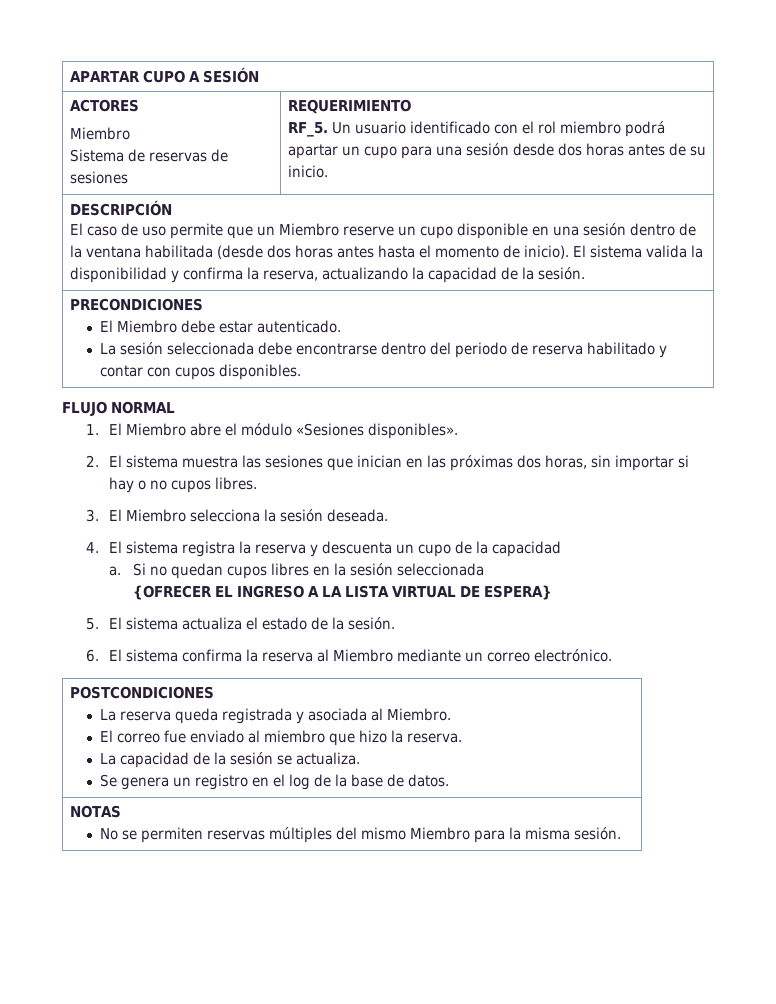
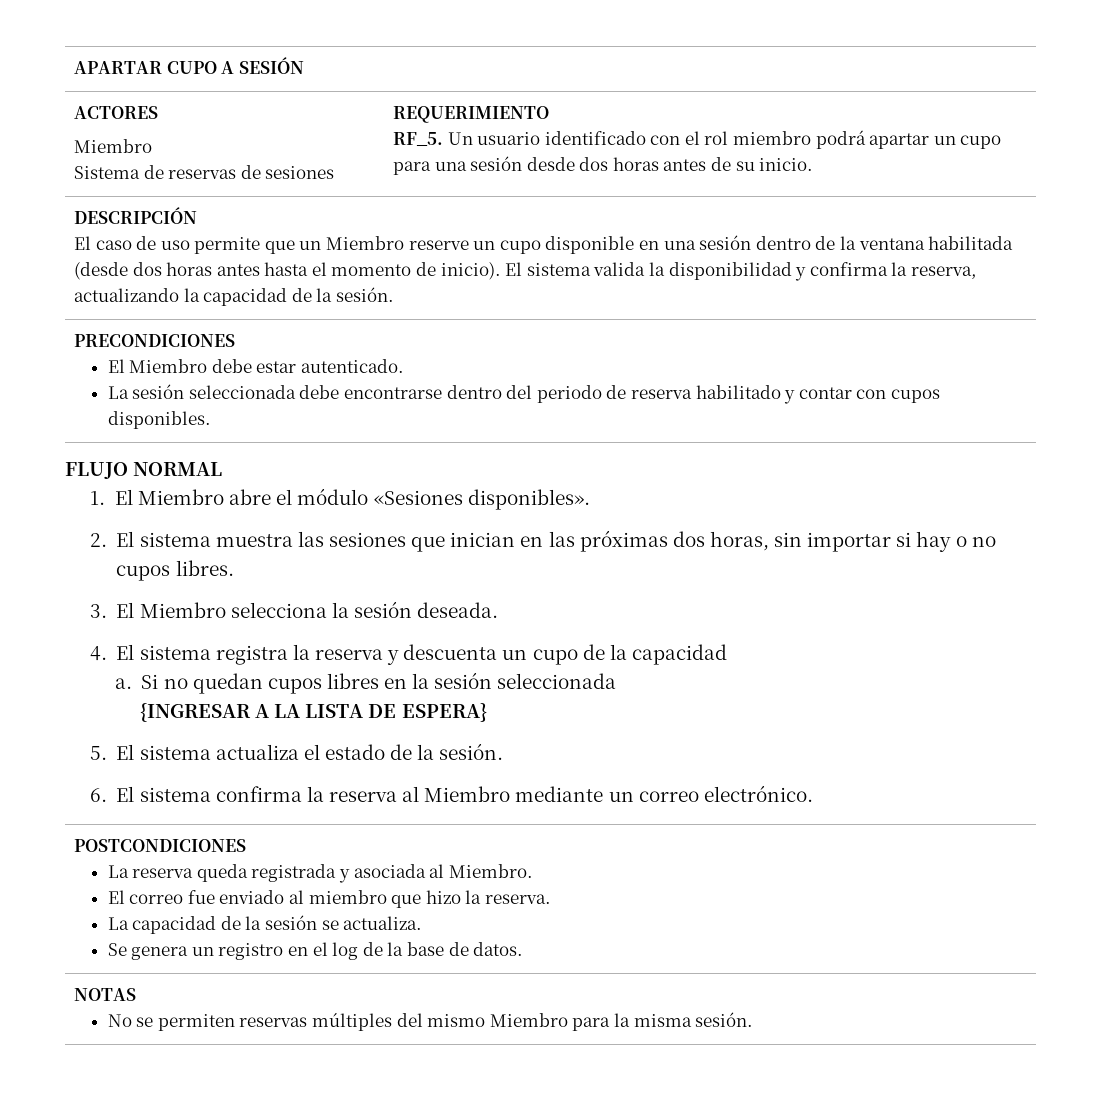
[133,585,305,600] {OFRECER EL INGRESO -> [139,703,251,722] {INGRESAR
[392,586,457,598] VIRTUAL -> (364, 711) none

